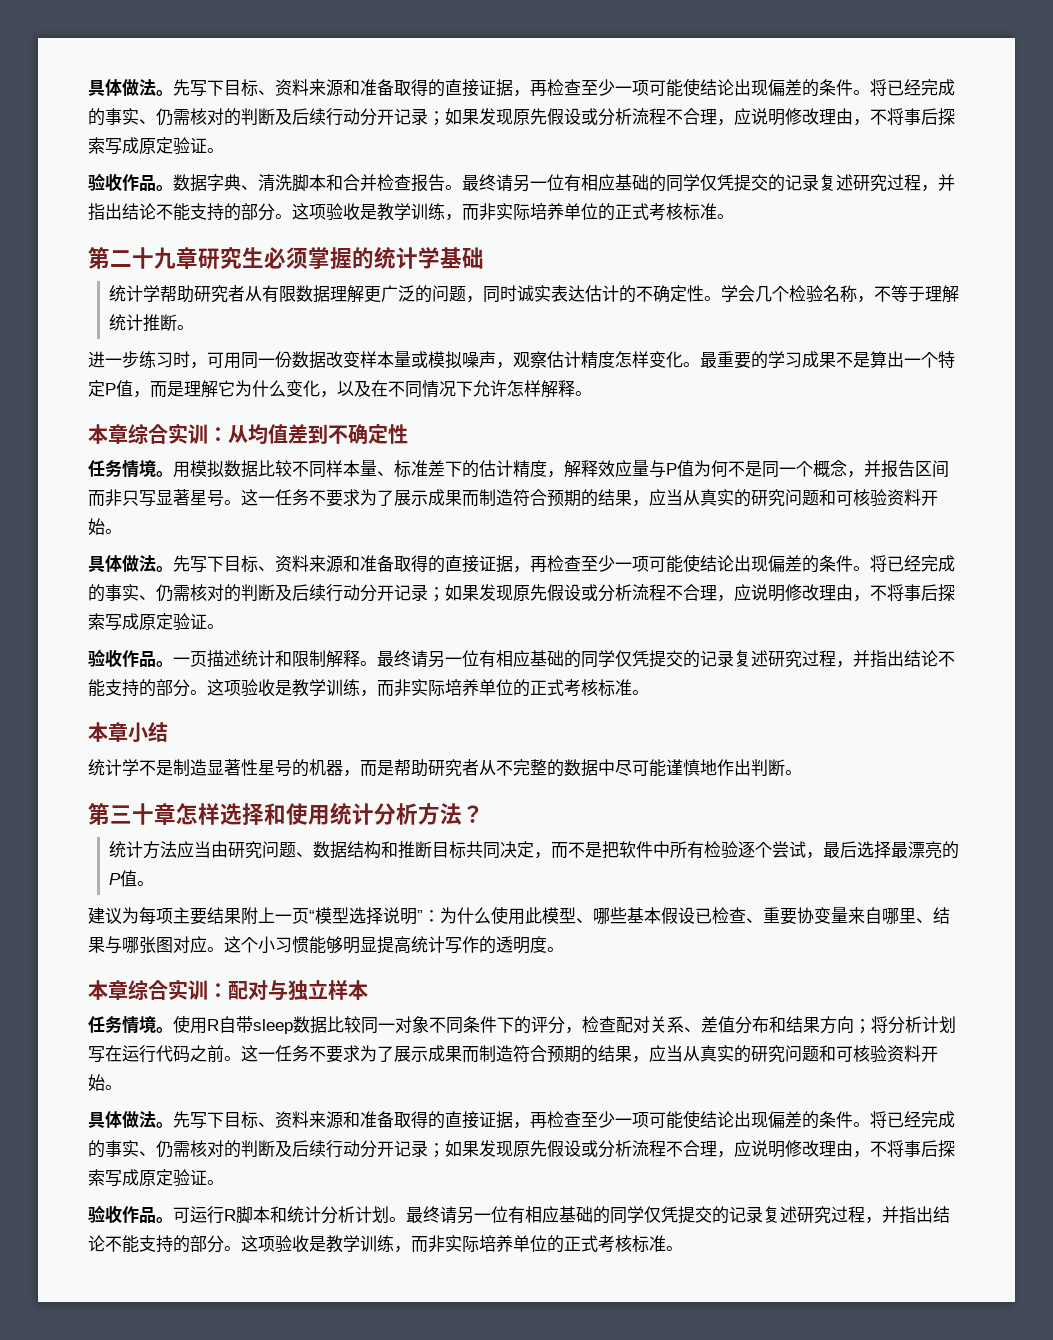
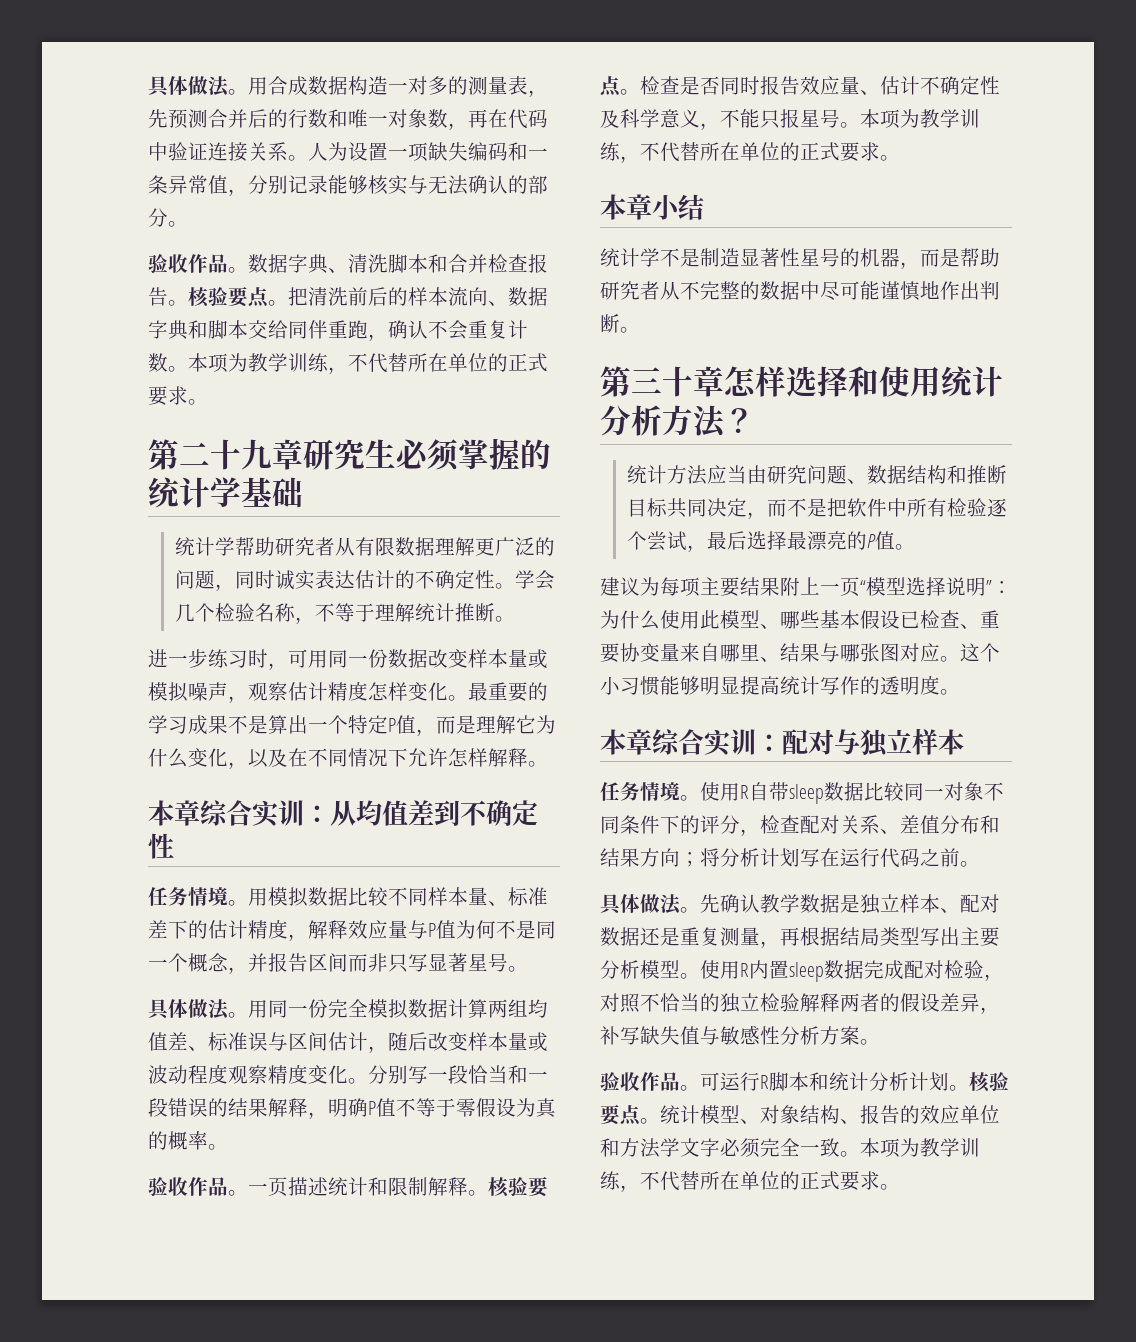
[88,78,955,97] [88,108,955,126] [88,137,207,155] 具体做法。先写下目标、资料来源和准备取得的直接证据，再检查至少一项可能使结论出现偏差的条件。将已经完成的事实、仍需核对的判断及后续行动分开记录；如果发现原先假设或分析流程不合理，应说明修改理由，不将事后探索写成原定验证 -> [148,76,548,97] [148,109,548,130] [148,142,548,162] [148,175,548,196] [148,208,168,227] 具体做法。用合成数据构造一对多的测量表，先预测合并后的行数和唯一对象数，再在代码中验证连接关系。人为设置一项缺失编码和一条异常值，分别记录能够核实与无法确认的部分
[462,174,955,192] [88,203,717,221] 最终请另一位有相应基础的同学仅凭提交的记录复述研究过程，并指出结论不能支持的部分。这项验收是教学训练，而非实际培养单位的正式考核标准 -> [188,287,548,308] [148,320,528,341] [148,353,548,374] [148,386,188,406] 核验要点。把清洗前后的样本流向、数据字典和脚本交给同伴重跑，确认不会重复计数。本项为教学训练，不代替所在单位的正式要求
[241,489,938,507] [88,518,122,535] [88,554,955,573] [88,584,955,602] [88,613,207,631] 这一任务不要求为了展示成果而制造符合预期的结果，应当从真实的研究问题和可核验资料开始。 // 具体做法。先写下目标、资料来源和准备取得的直接证据，再检查至少一项可能使结论出现偏差的条件。将已经完成的事实、仍需核对的判断及后续行动分开记录；如果发现原先假设或分析流程不合理，应说明修改理由，不将事后探索写成原定验证 -> [148,999,548,1020] [148,1032,548,1053] [148,1065,548,1084] [148,1098,556,1119] [148,1131,208,1150] // 具体做法。用同一份完全模拟数据计算两组均值差、标准误与区间估计，随后改变样本量或波动程度观察精度变化。分别写一段恰当和一段错误的结果解释，明确P值不等于零假设为真的概率
[377,650,955,668] [88,679,632,697] 最终请另一位有相应基础的同学仅凭提交的记录复述研究过程，并指出结论不能支持的部分。这项验收是教学训练，而非实际培养单位的正式考核标准 -> [488,1177,548,1197] [600,76,1000,97] [600,109,980,130] [600,142,880,163] 核验要点。检查是否同时报告效应量、估计不确定性及科学意义，不能只报星号。本项为教学训练，不代替所在单位的正式要求
[241,1045,938,1063] [88,1074,122,1091] [88,1110,955,1129] [88,1140,955,1158] [88,1169,207,1187] 这一任务不要求为了展示成果而制造符合预期的结果，应当从真实的研究问题和可核验资料开始。 // 具体做法。先写下目标、资料来源和准备取得的直接证据，再检查至少一项可能使结论出现偏差的条件。将已经完成的事实、仍需核对的判断及后续行动分开记录；如果发现原先假设或分析流程不合理，应说明修改理由，不将事后探索写成原定验证 -> [600,894,1000,915] [600,927,1000,948] [600,960,1004,982] [600,993,1000,1014] [600,1026,860,1045] // 具体做法。先确认教学数据是独立样本、配对数据还是重复测量，再根据结局类型写出主要分析模型。使用R内置sleep数据完成配对检验，对照不恰当的独立检验解释两者的假设差异，补写缺失值与敏感性分析方案
[406,1206,950,1224] [88,1235,666,1253] 最终请另一位有相应基础的同学仅凭提交的记录复述研究过程，并指出结论不能支持的部分。这项验收是教学训练，而非实际培养单位的正式考核标准 -> [969,1072,1009,1092] [600,1105,1000,1126] [600,1138,980,1158] [600,1171,880,1192] 核验要点。统计模型、对象结构、报告的效应单位和方法学文字必须完全一致。本项为教学训练，不代替所在单位的正式要求

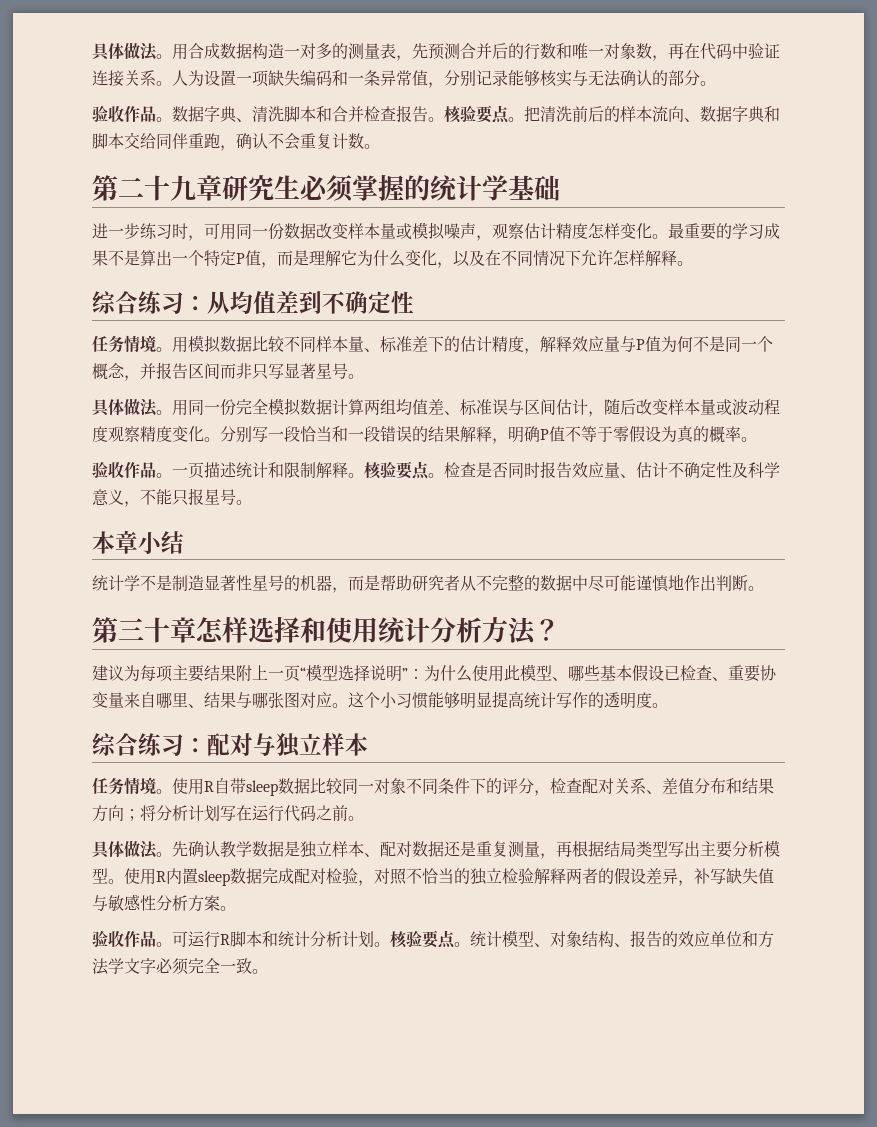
[188,353,548,374] [148,386,208,406] 本项为教学训练，不代替所在单位的正式要求。 -> (380, 146) none
[175,537,556,556] [175,570,556,591] [175,603,516,624] // 统计学帮助研究者从有限数据理解更广泛的问题，同时诚实表达估计的不确定性。学会几个检验名称，不等于理解统计推断。 -> (560, 188) none
[148,800,304,827] 本章综合实训 -> [92,291,184,314] 综合练习
[860,109,980,129] [600,142,900,163] 本项为教学训练，不代替所在单位的正式要求。 -> (252, 502) none
[627,465,1008,485] [627,498,1008,519] [627,531,916,552] // 统计方法应当由研究问题、数据结构和推断目标共同决定，而不是把软件中所有检验逐个尝试，最后选择最漂亮的P值。 -> (560, 630) none
[600,729,756,756] 本章综合实训 -> [92,733,184,756] 综合练习
[860,1138,980,1158] [600,1171,900,1192] 本项为教学训练，不代替所在单位的正式要求。 -> (268, 971) none

